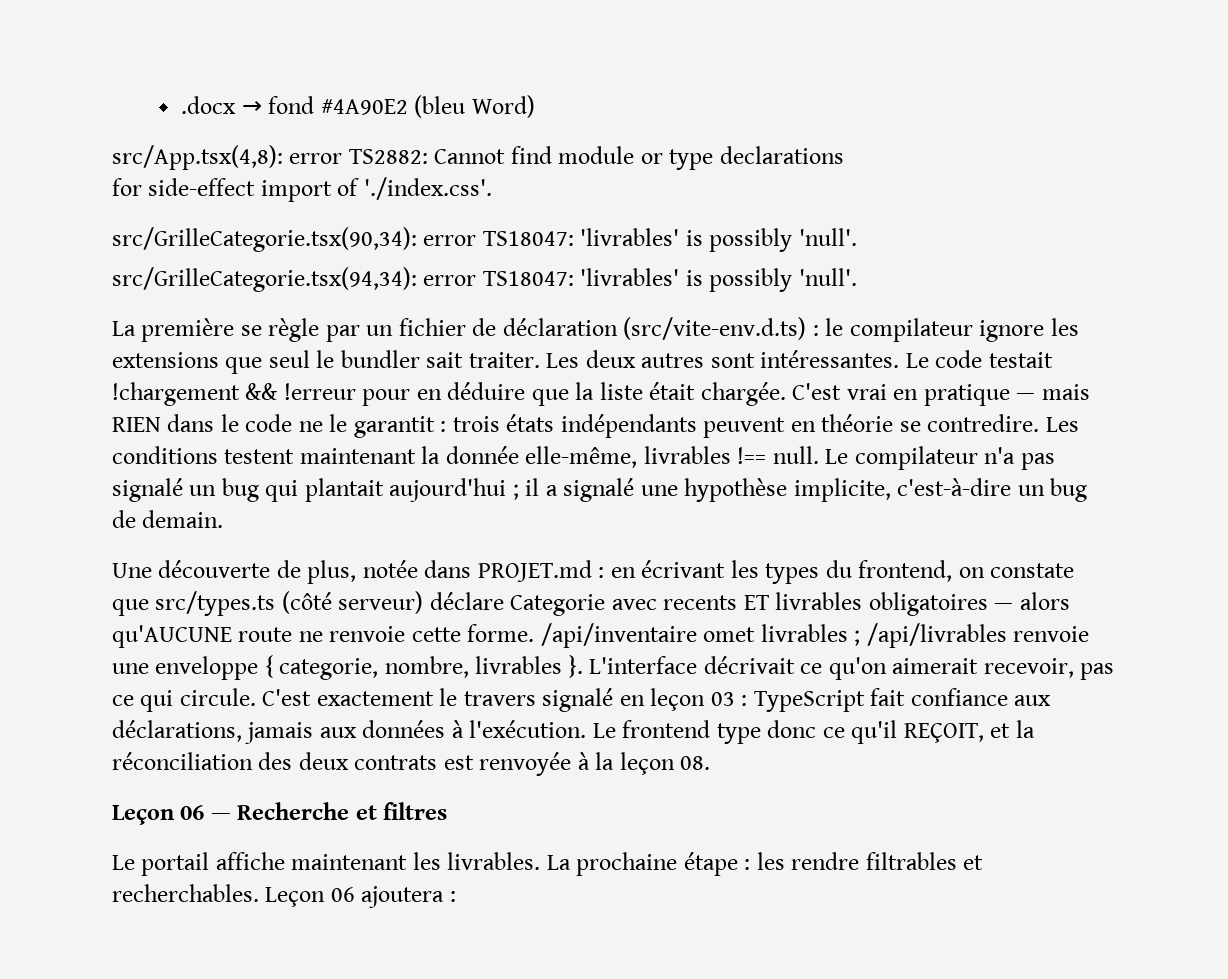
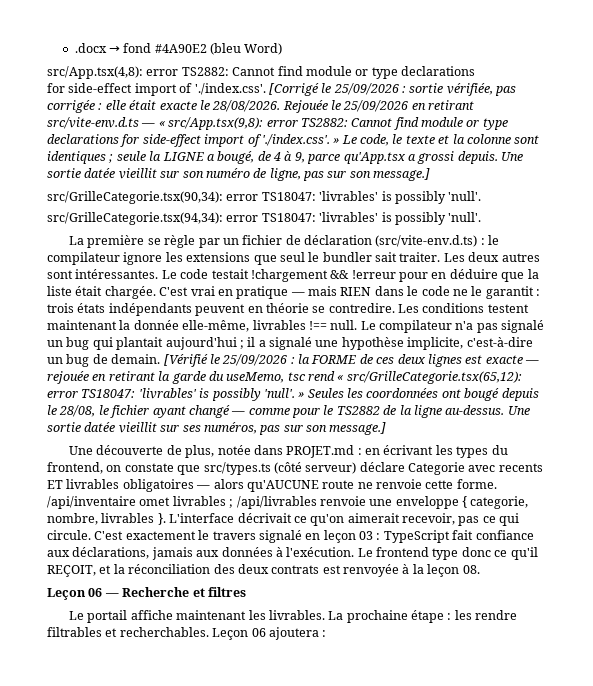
(492, 188) none -> [268,83,517,96] [47,100,475,113] [47,117,508,130] [47,134,540,147] [47,151,523,164] [47,168,431,181] [Corrigé le 25/09/2026 : sortie vérifiée, pas corrigée : elle était exacte le 28/08/2026. Rejouée le 25/09/2026 en retirant src/vite-env.d.ts — « src/App.tsx(9,8): error TS2882: Cannot find module or type declarations for side-effect import of './index.css'. » Le code, le texte et la colonne sont identiques ; seule la LIGNE a bougé, de 4 à 9, parce qu'App.tsx a grossi depuis. Une sortie datée vieillit sur son numéro de ligne, pas sur son message.]
(224, 519) none -> [163,354,539,367] [47,371,522,384] [47,388,539,401] [47,405,530,418] [47,422,387,435] [Vérifié le 25/09/2026 : la FORME de ces deux lignes est exacte — rejouée en retirant la garde du useMemo, tsc rend « src/GrilleCategorie.tsx(65,12): error TS18047: 'livrables' is possibly 'null'. » Seules les coordonnées ont bougé depuis le 28/08, le fichier ayant changé — comme pour le TS2882 de la ligne au-dessus. Une sortie datée vieillit sur ses numéros, pas sur son message.]

